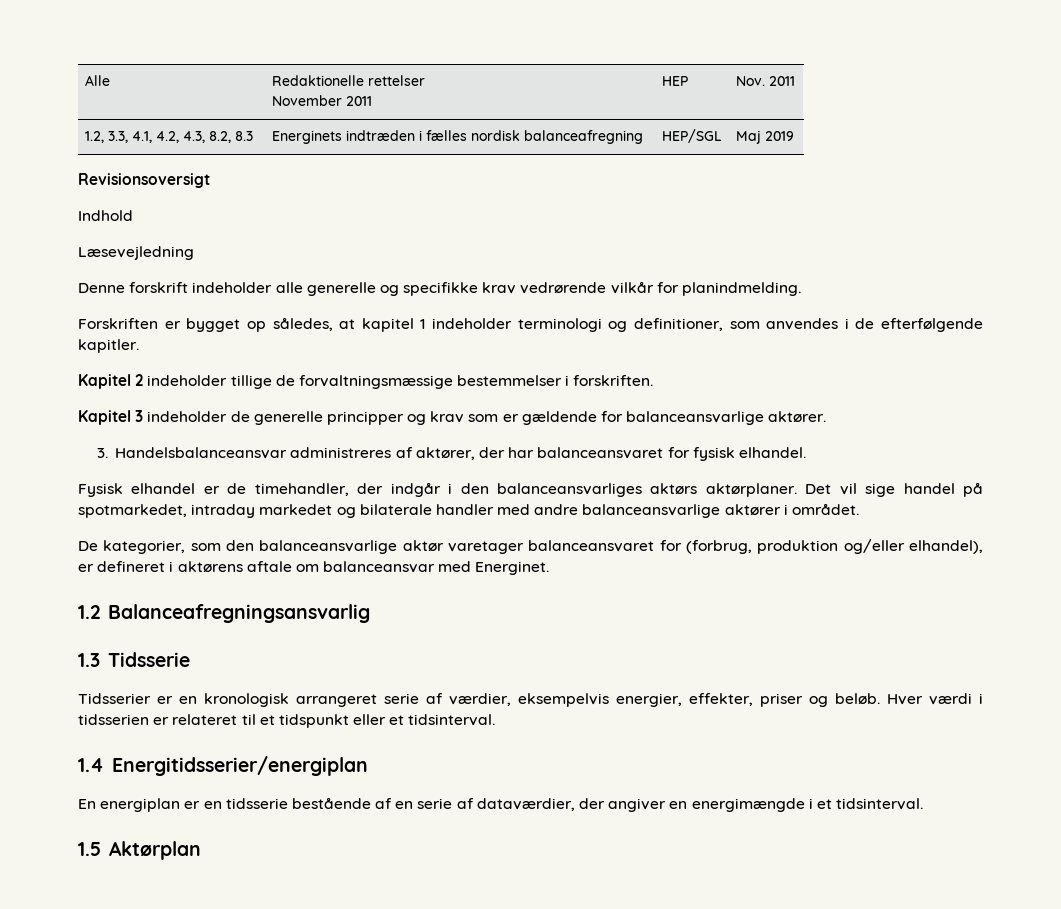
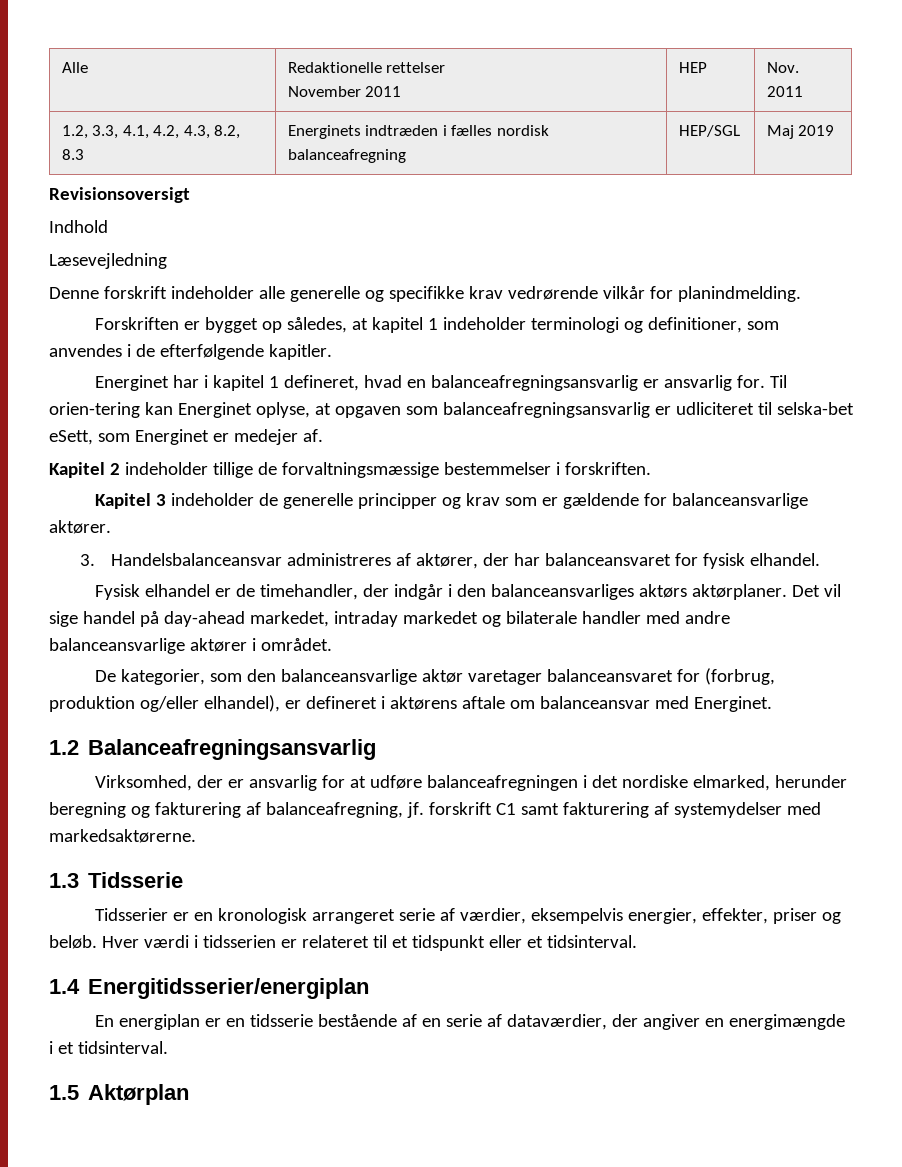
(139, 346) none -> [95,375,788,391] [49,402,854,418] [49,429,323,445] // Energinet har i kapitel 1 defineret, hvad en balanceafregningsansvarlig er ansvarlig for. Til orien-tering kan Energinet oplyse, at opgaven som balanceafregningsansvarlig er udliciteret til selska-bet eSett, som Energinet er medejer af.
[78,504,187,518] spotmarkedet, -> [163,611,329,627] day-ahead markedet,
(370, 613) none -> [95,775,848,791] [49,802,821,818] [49,829,196,843] // Virksomhed, der er ansvarlig for at udføre balanceafregningen i det nordiske elmarked, herunder beregning og fakturering af balanceafregning, jf. forskrift C1 samt fakturering af systemydelser med markedsaktørerne.

